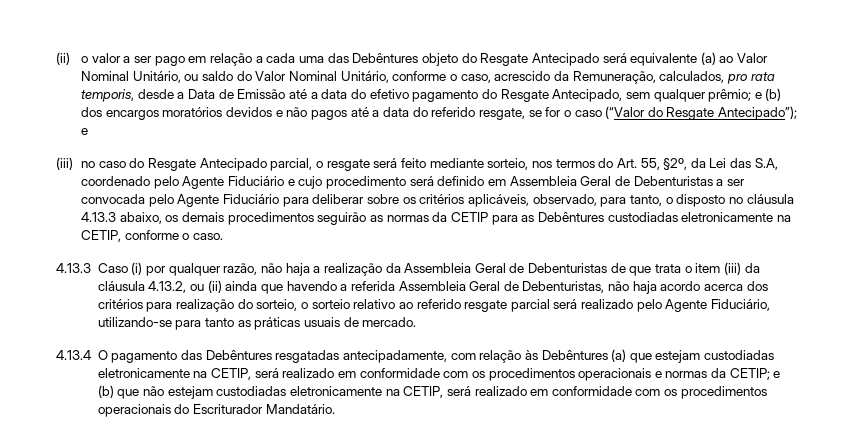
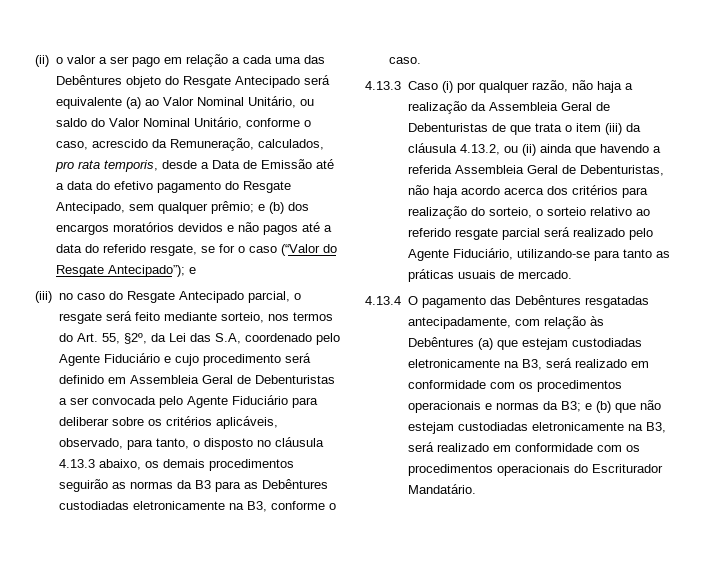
[450,212,488,222] CETIP -> [194,480,211,489] B3
[81,230,122,242] CETIP, -> [246,501,267,512] B3,
[211,368,252,380] CETIP, -> [521,359,542,370] B3,
[729,368,770,380] CETIP; -> [560,401,581,412] B3;
[403,386,444,398] CETIP, -> [645,422,666,433] B3,

